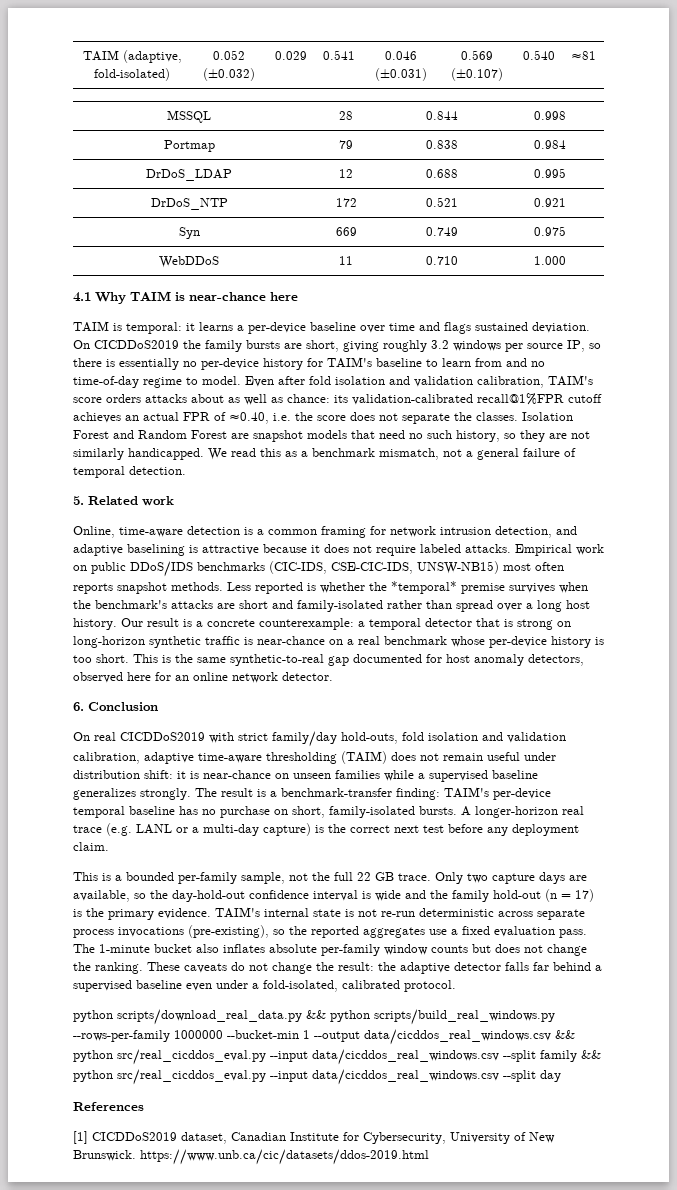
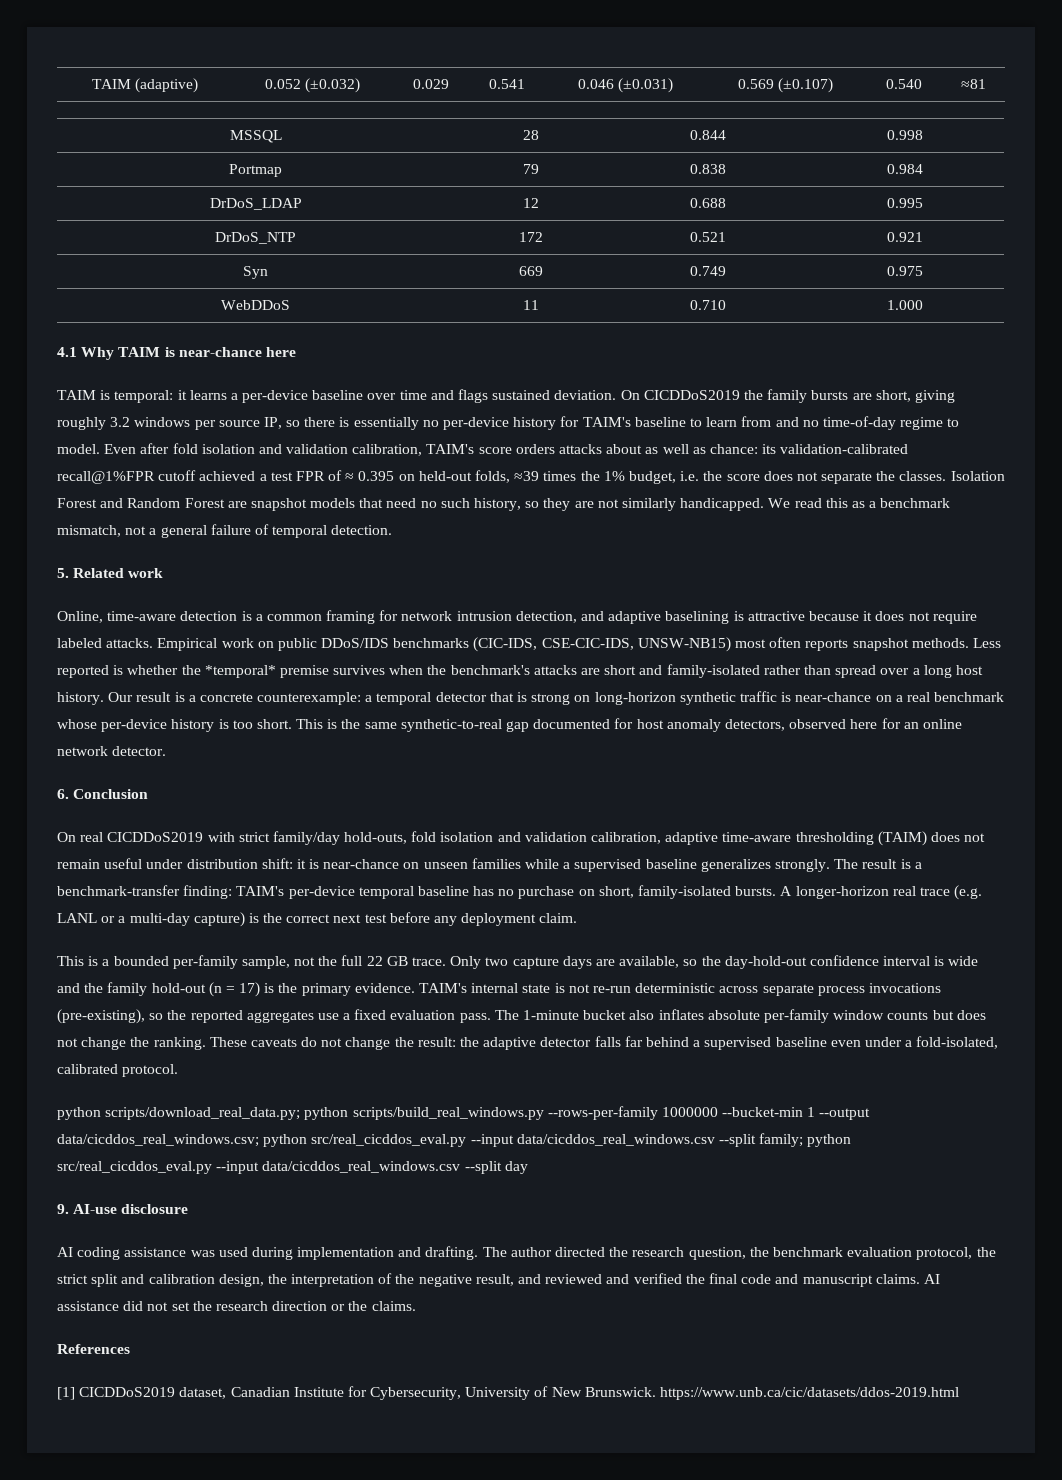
[82,50,182,63] [94,68,170,81] TAIM (adaptive, fold-isolated) -> [91,78,199,93] TAIM (adaptive)
[73,412,269,424] achieves an actual FPR of ≈0.40, -> [199,470,676,484] achieved a test FPR of ≈ 0.395 on held-out folds, ≈39 times the 1% budget,
[117,1009,326,1025] scripts/download_real_data.py && -> [105,1107,301,1120] scripts/download_real_data.py;
[364,1029,575,1045] [73,1049,601,1065] data/cicddos_real_windows.csv && python src/real_cicddos_eval.py --input data/cicddos_real_windows.csv --split family && -> [57,1133,804,1147] data/cicddos_real_windows.csv; python src/real_cicddos_eval.py --input data/cicddos_real_windows.csv --split family;
(561, 1076) none -> [57,1204,189,1214] [57,1246,996,1260] [57,1273,940,1287] [57,1301,416,1311] // 9. AI-use disclosure // AI coding assistance was used during implementation and drafting. The author directed the research question, the benchmark evaluation protocol, the strict split and calibration design, the interpretation of the negative result, and reviewed and verified the final code and manuscript claims. AI assistance did not set the research direction or the claims.

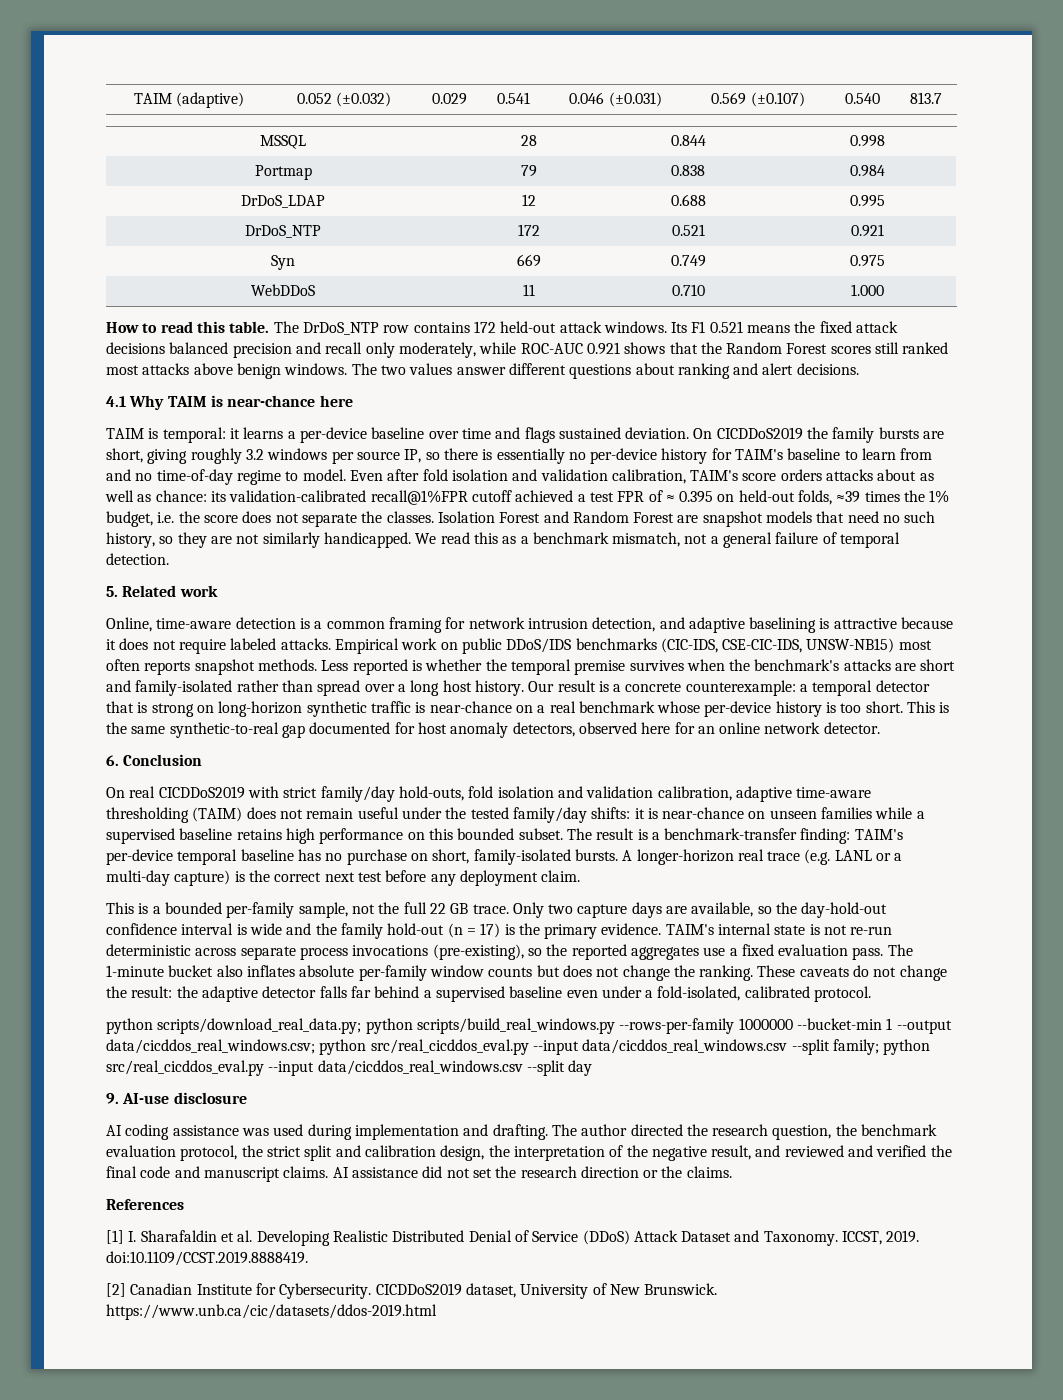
[961,79,986,89] ≈81 -> [909,92,942,104] 813.7
(923, 305) none -> [106,321,899,335] [106,342,949,358] [106,363,859,379] // How to read this table. The DrDoS_NTP row contains 172 held-out attack windows. Its F1 0.521 means the fixed attack decisions balanced precision and recall only moderately, while ROC-AUC 0.921 shows that the Random Forest scores still ranked most attacks above benign windows. The two values answer different questions about ranking and alert decisions.
[204,665,276,678] *temporal* -> [510,659,571,675] temporal
[186,858,293,869] distribution shift: -> [445,807,631,823] the tested family/day shifts:
[700,859,830,872] generalizes strongly. -> [236,828,563,844] retains high performance on this bounded subset.
[79,1386,462,1400] CICDDoS2019 dataset, Canadian Institute for Cybersecurity, -> [128,1230,920,1246] [106,1251,308,1266] [106,1283,516,1299] I. Sharafaldin et al. Developing Realistic Distributed Denial of Service (DDoS) Attack Dataset and Taxonomy. ICCST, 2019. doi:10.1109/CCST.2019.8888419. // [2] Canadian Institute for Cybersecurity. CICDDoS2019 dataset,

